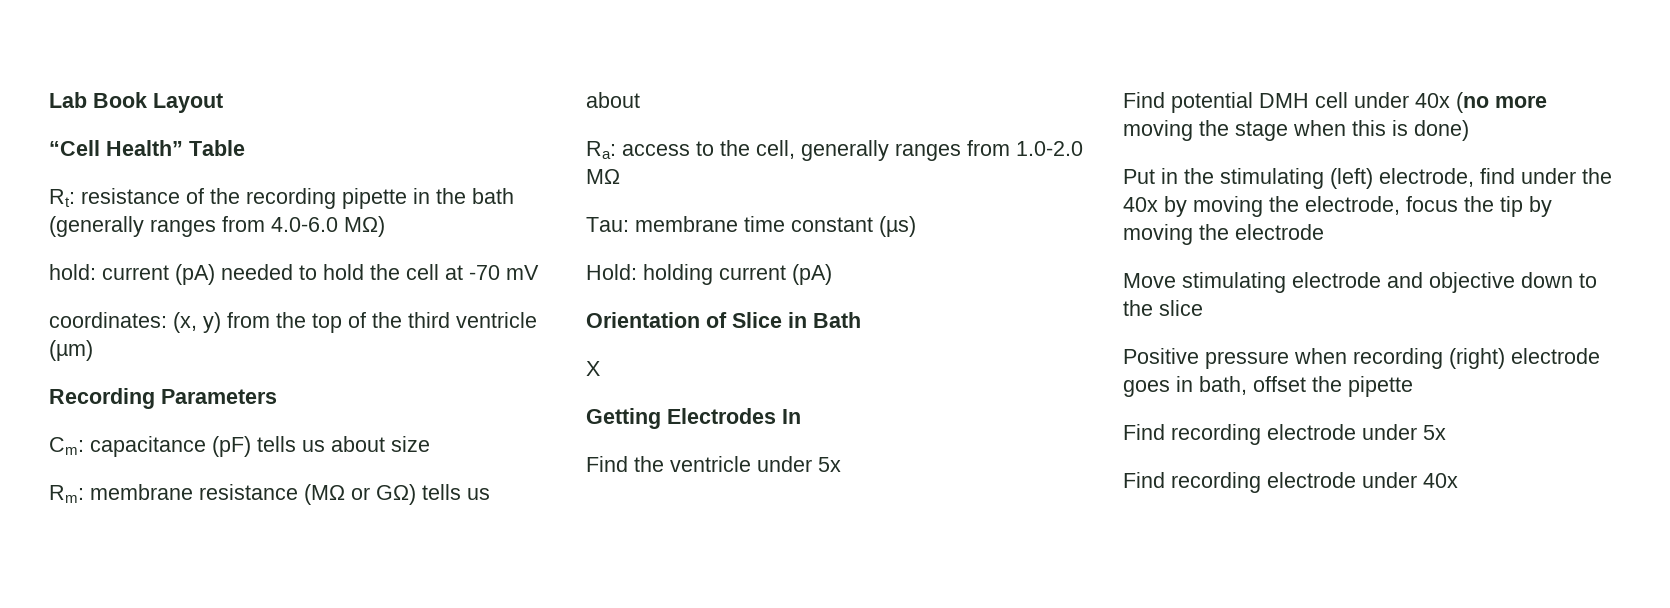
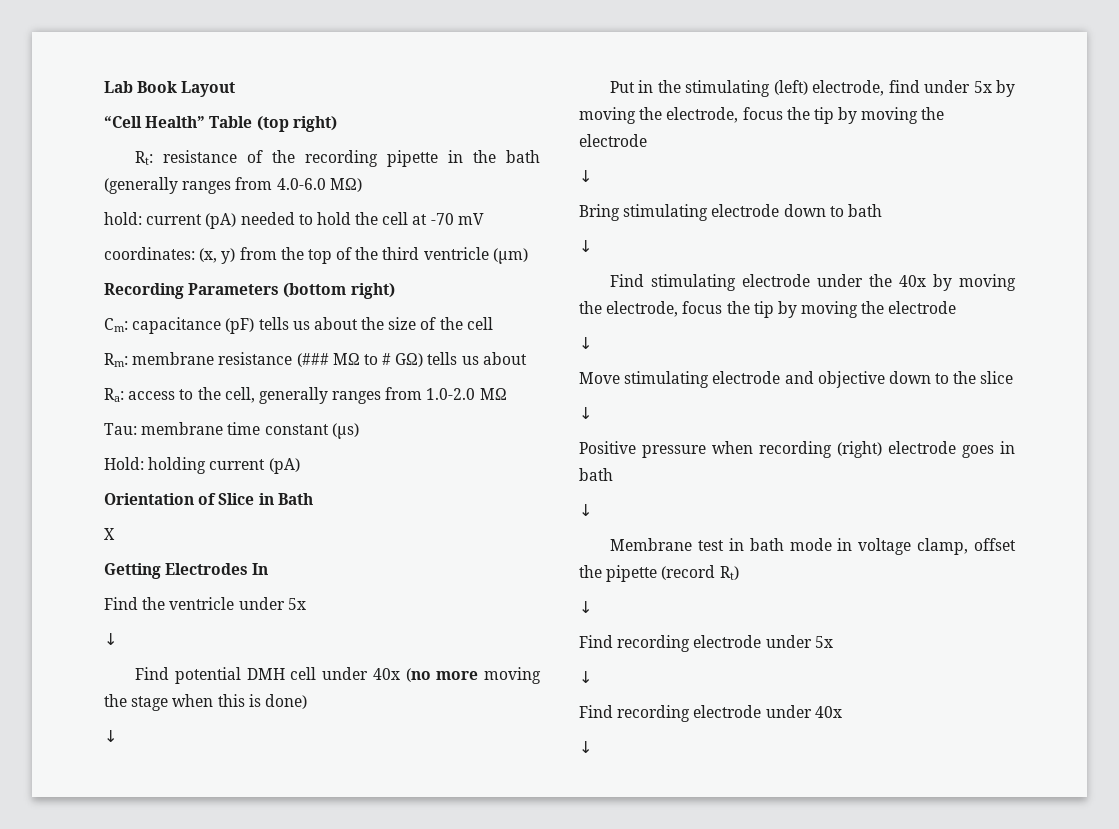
(245, 148) none -> [256,116,337,132] (top right)
(277, 396) none -> [283,283,395,299] (bottom right)
(385, 444) none -> [361,317,385,330] the
(430, 444) none -> [420,317,493,330] of the cell
[304,484,370,505] (MΩ or -> [296,353,392,367] (### MΩ to #
(841, 464) none -> [104,633,117,645] // ↓
(1469, 130) none -> [104,730,117,742] // ↓
(1576, 176) none -> [973,80,1015,97] [579,107,945,124] [579,134,647,147] [579,170,592,182] [579,204,882,221] [579,240,592,252] [610,274,864,291] 5x by moving the electrode, focus the tip by moving the electrode // ↓ // Bring stimulating electrode down to bath // ↓ // Find stimulating electrode under
(1324, 232) none -> [579,337,592,349] // ↓
(1203, 308) none -> [579,407,592,419] // ↓
[1199,376,1247,395] bath, -> [579,468,613,481] [579,504,592,516] [610,538,969,555] bath // ↓ // Membrane test in bath mode in voltage clamp,
(1413, 386) none -> [661,565,739,580] [579,601,592,613] (record Rt) // ↓
(1446, 432) none -> [579,671,592,683] // ↓
(1458, 480) none -> [579,741,592,753] // ↓

